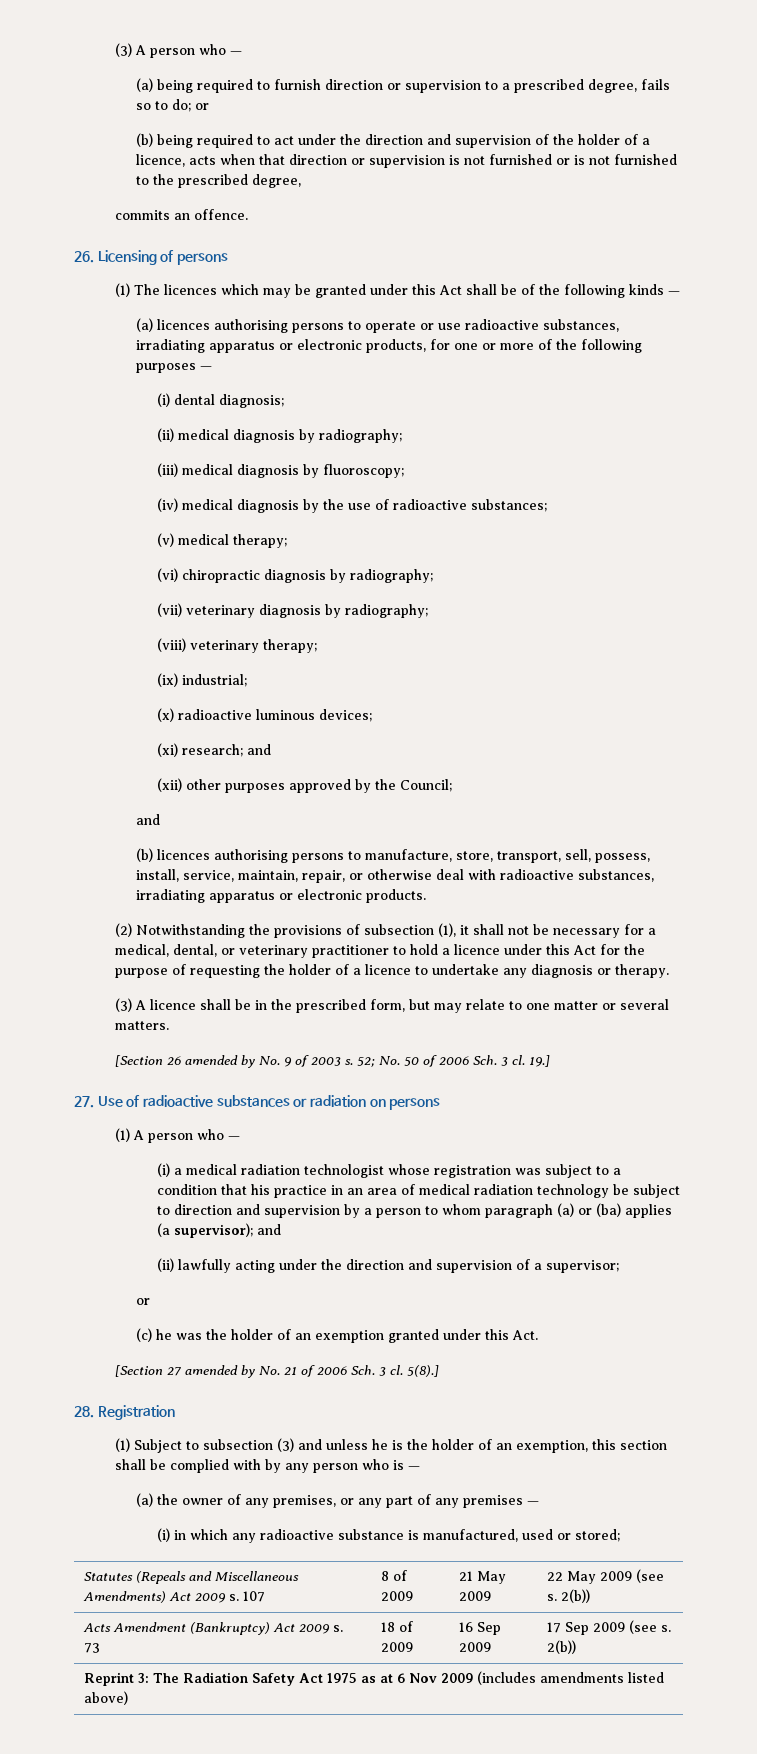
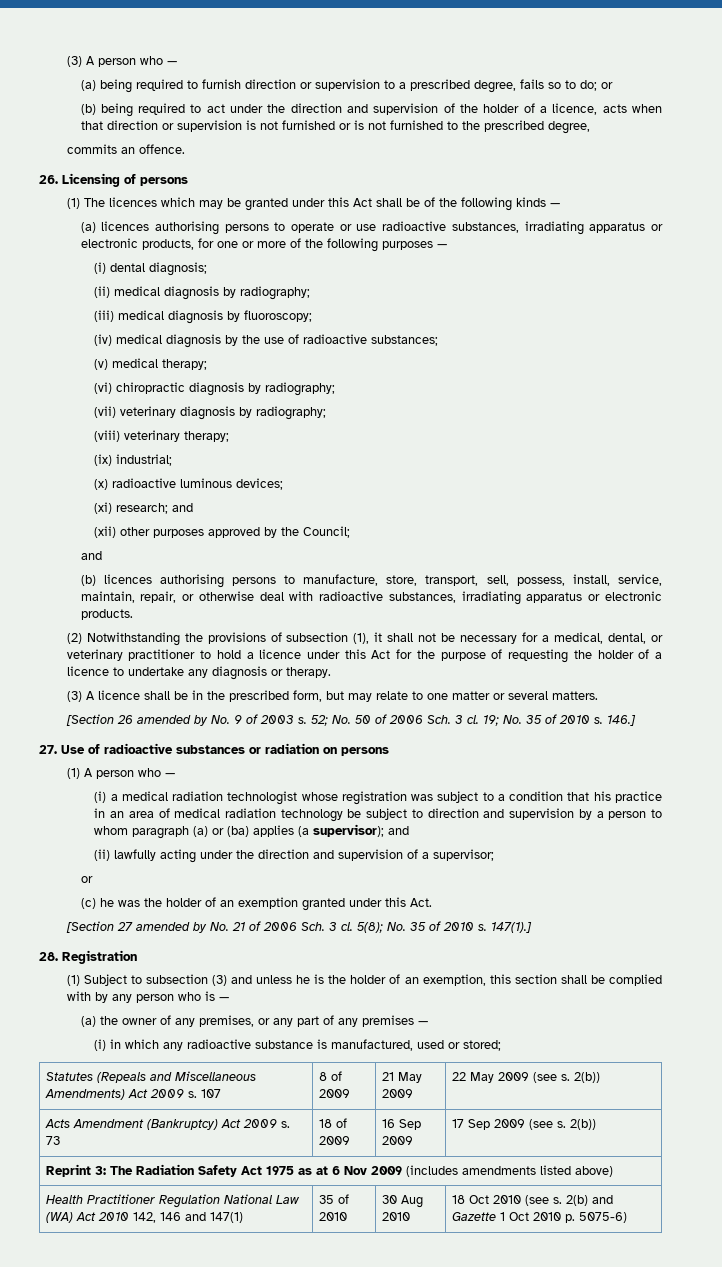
[529,1055,551,1067] 19.] -> [482,714,636,726] 19; No. 35 of 2010 s. 146.]
[407,1365,440,1377] 5(8).] -> [356,921,532,933] 5(8); No. 35 of 2010 s. 147(1).]
(129, 1698) none -> [46,1194,301,1208] [46,1212,244,1223] [319,1194,350,1204] [319,1212,348,1221] [382,1195,424,1208] [382,1212,411,1221] [452,1195,614,1206] [452,1212,628,1223] // Health Practitioner Regulation National Law (WA) Act 2010 142, 146 and 147(1) | 35 of 2010 | 30 Aug 2010 | 18 Oct 2010 (see s. 2(b) and Gazette 1 Oct 2010 p. 5075-6)

